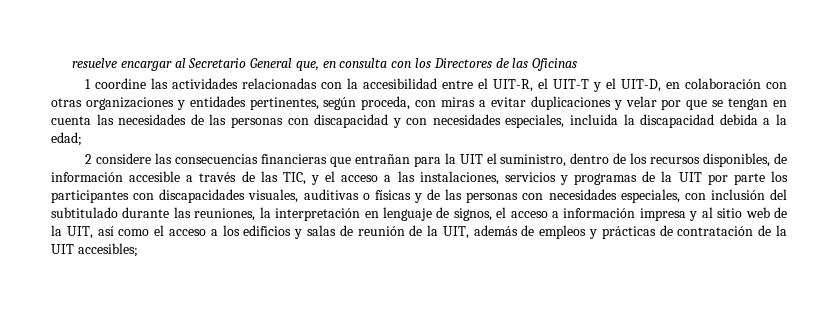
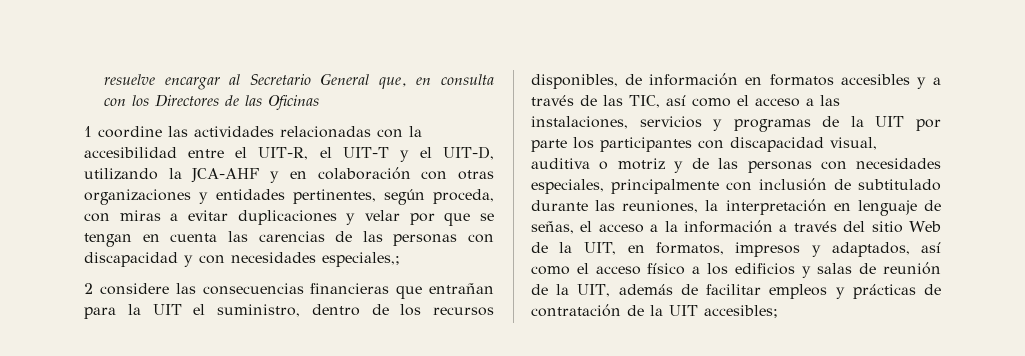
(662, 85) none -> [84,168,280,183] utilizando la JCA-AHF y
[118,114,187,125] necesidades -> [258,231,325,242] carencias
[505,114,788,128] [51,132,82,146] especiales, incluida la discapacidad debida a la edad; -> [322,252,400,267] especiales,;
[129,171,181,182] accesible -> [745,74,926,89] en formatos accesibles y
[311,175,319,185] y -> [666,95,731,107] así como
[159,189,411,203] discapacidades visuales, auditivas o físicas -> [730,137,877,152] [531,158,665,170] discapacidad visual, auditiva o motriz
(680, 196) none -> [611,179,719,194] principalmente
[770,189,787,200] del -> [834,179,851,190] de
[453,207,788,221] [51,225,206,239] signos, el acceso a información impresa y al sitio web de la UIT, así como el acceso -> [531,220,942,234] [531,242,941,257] [531,263,686,275] señas, el acceso a la información a través del sitio Web de la UIT, en formatos, impresos y adaptados, así como el acceso físico
(535, 230) none -> [706,284,762,295] facilitar

